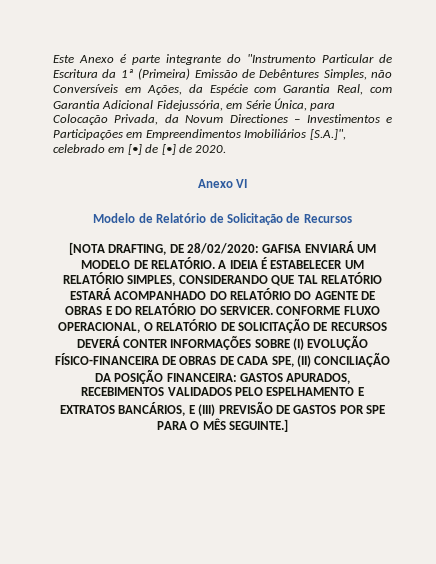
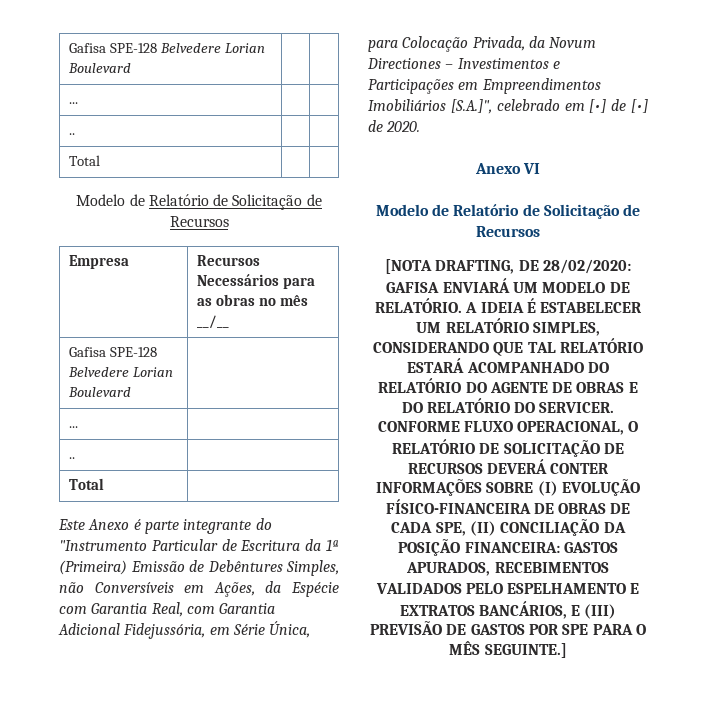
(53, 59) none -> [69,43,265,53] [68,63,132,73] [69,102,79,104] [69,133,76,135] [69,155,101,166] [76,194,322,210] [169,216,229,227] [69,255,130,269] [197,255,261,266] [197,274,316,289] [197,294,308,306] [197,315,230,329] [69,347,158,357] [68,367,174,377] [68,387,132,397] [69,426,79,428] [69,457,76,459] [69,478,105,490] Gafisa SPE-128 Belvedere Lorian Boulevard | | // ... | | // .. | | // Total | | // Modelo de Relatório de Solicitação de Recursos // Empresa | Recursos Necessários para as obras no mês __/__ // Gafisa SPE-128 Belvedere Lorian Boulevard | // ... | // .. | // Total | //

